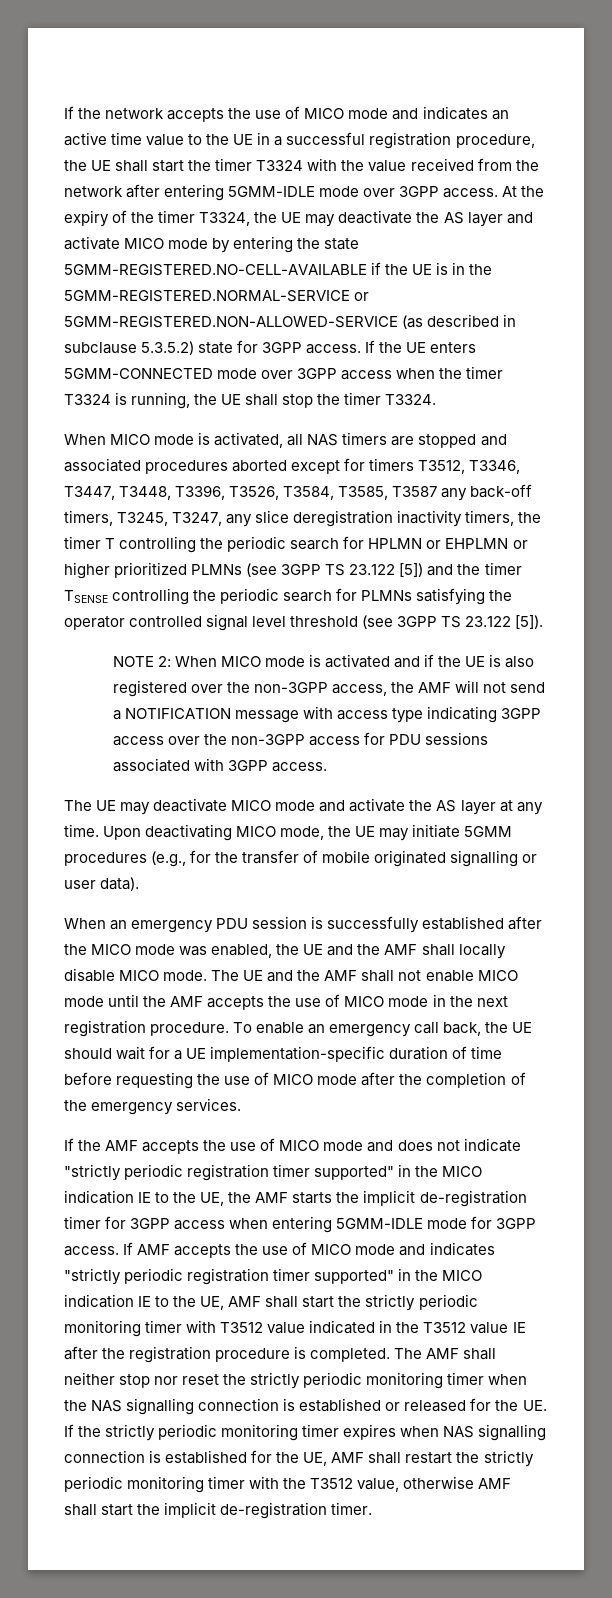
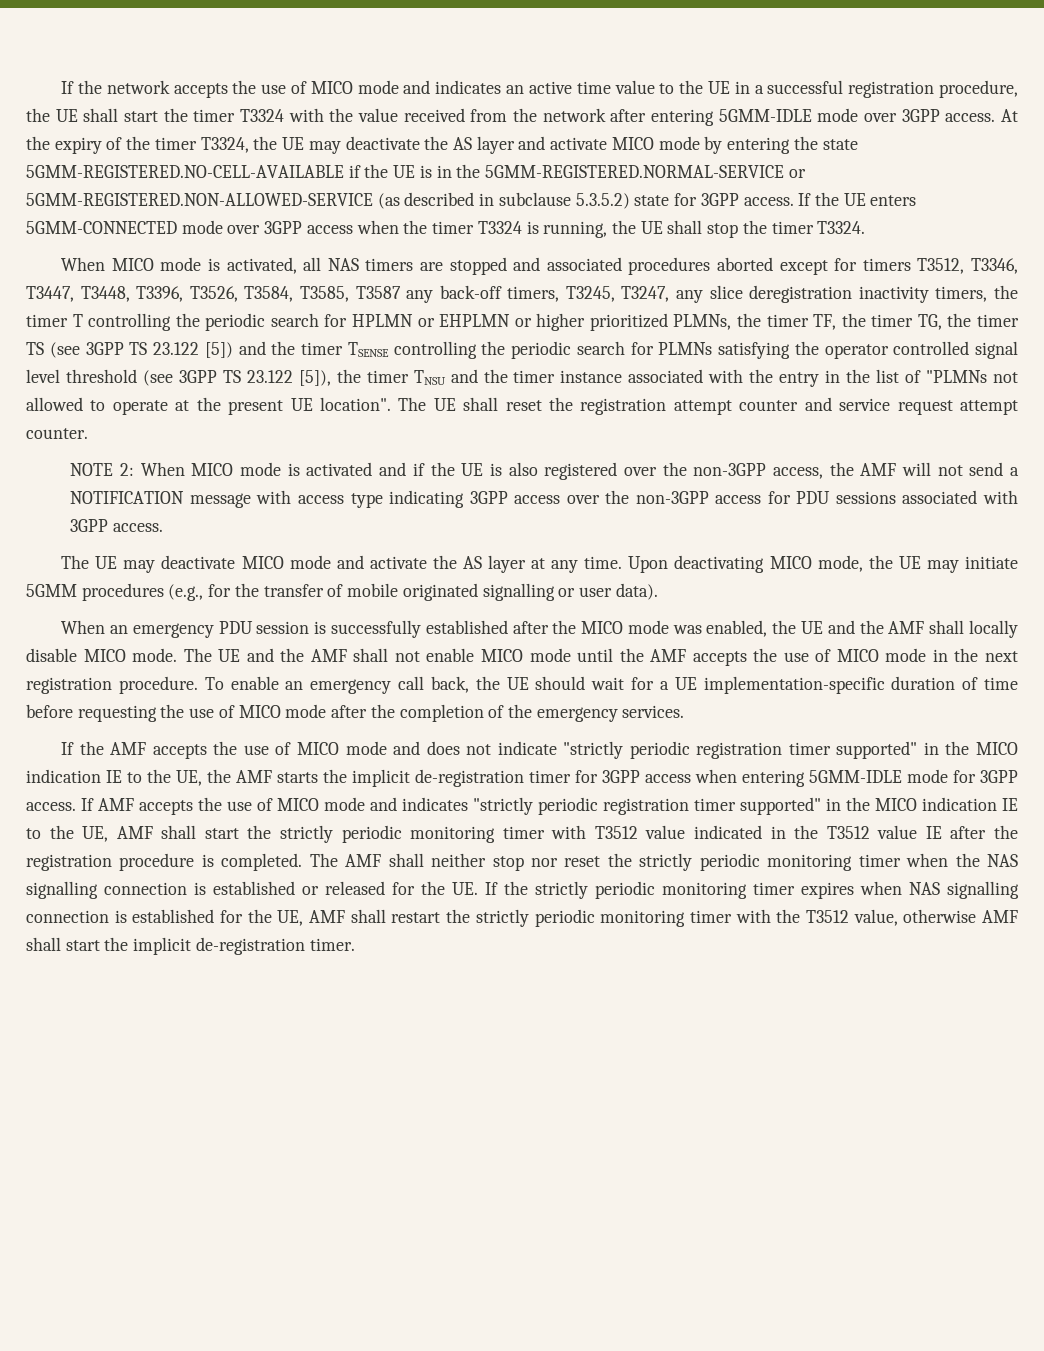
[191,564,243,575] PLMNs -> [673,313,1019,330] [26,342,44,355] PLMNs, the timer TF, the timer TG, the timer TS
[515,615,544,629] [5]). -> [298,369,1019,387] [26,397,1019,415] [26,428,88,439] [5]), the timer TNSU and the timer instance associated with the entry in the list of "PLMNs not allowed to operate at the present UE location". The UE shall reset the registration attempt counter and service request attempt counter.

